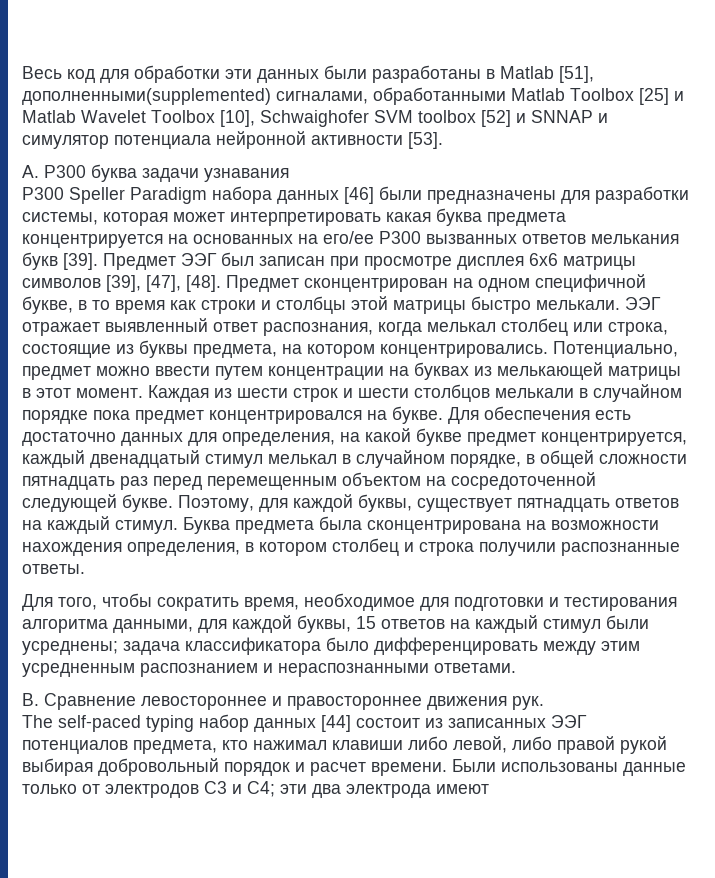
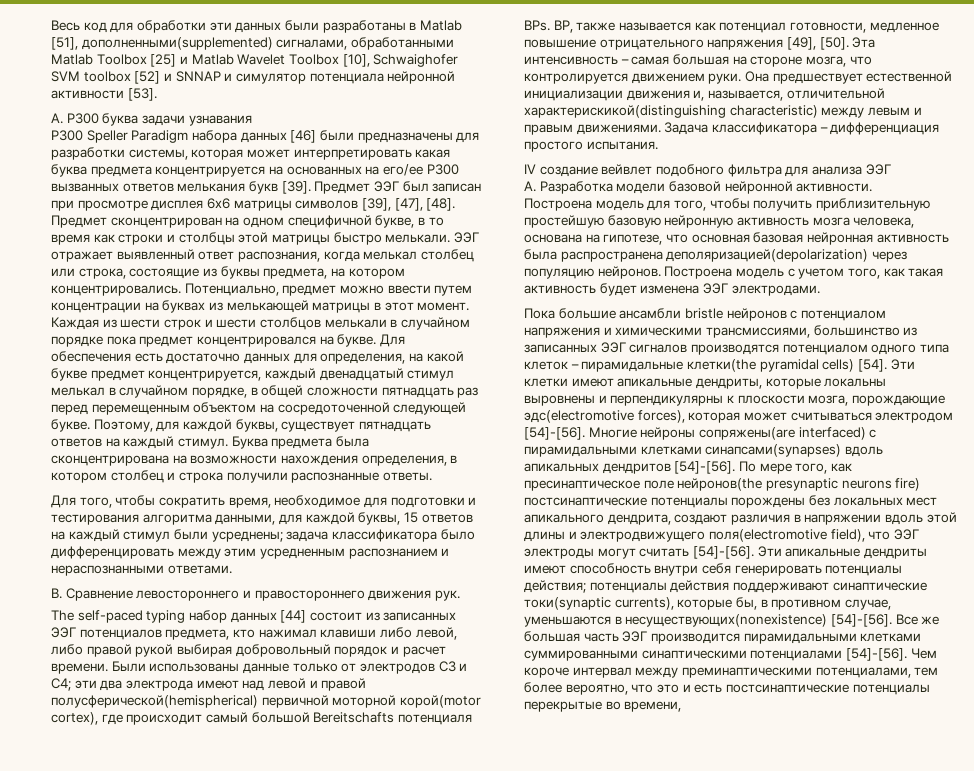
[141,696,422,710] левостороннее и правостороннее -> [136,590,365,601] левостороннего и правостороннего
(489, 789) none -> [242,678,367,691] [51,695,481,708] [51,712,472,725] [524,20,939,33] [524,37,876,50] [524,54,872,67] [524,71,953,84] [524,88,885,101] [524,105,922,118] [524,122,940,135] [524,141,658,152] [524,164,891,177] [524,181,873,194] [524,198,930,211] [524,215,915,228] [524,232,949,245] [524,249,907,262] [524,266,944,279] [524,283,820,296] [524,308,886,321] [524,325,918,338] [524,342,949,355] [524,359,915,372] [524,378,887,389] [524,395,945,406] [524,410,954,423] [524,427,877,440] [524,444,883,457] [524,461,852,474] [524,478,921,491] [524,495,938,508] [524,512,957,525] [524,529,919,542] [524,546,927,559] [524,563,903,576] [524,580,927,593] [524,597,891,610] [524,614,940,627] [524,631,922,644] [524,648,937,661] [524,667,939,678] [524,682,930,695] [524,701,682,712] над левой и правой полусферической(hemispherical) первичной моторной корой(motor cortex), где происходит самый большой Bеreitschafts потенциаля BPs. BP, также называется как потенциал готовности, медленное повышение отрицательного напряжения [49], [50]. Эта интенсивность – самая большая на стороне мозга, что контролируется движением руки. Она предшествует естественной инициализации движения и, называется, отличительной характерискикой(distinguishing characteristic) между левым и правым движениями. Задача классификатора – дифференциация простого испытания. // IV создание вейвлет подобного фильтра для анализа ЭЭГ // А. Разработка модели базовой нейронной активности. // Построена модель для того, чтобы получить приблизительную простейшую базовую нейронную активность мозга человека, основана на гипотезе, что основная базовая нейронная активность была распространена деполяризацией(depolarization) через популяцию нейронов. Построена модель с учетом того, как такая активность будет изменена ЭЭГ электродами. // Пока большие ансамбли bristle нейронов с потенциалом напряжения и химическими трансмиссиями, большинство из записанных ЭЭГ сигналов производятся потенциалом одного типа клеток – пирамидальные клетки(the pyramidal cells) [54]. Эти клетки имеют апикальные дендриты, которые локальны выровнены и перпендикулярны к плоскости мозга, порождающие эдс(electromotive forces), которая может считываться электродом [54]-[56]. Многие нейроны сопряжены(are interfaced) с пирамидальными клетками синапсами(synapses) вдоль апикальных дендритов [54]-[56]. По мере того, как пресинаптическое поле нейронов(the presynaptic neurons fire) постсинаптические потенциалы порождены без локальных мест апикального дендрита, создают различия в напряжении вдоль этой длины и электродвижущего поля(electromotive field), что ЭЭГ электроды могут считать [54]-[56]. Эти апикальные дендриты имеют способность внутри себя генерировать потенциалы действия; потенциалы действия поддерживают синаптические токи(synaptic currents), которые бы, в противном случае, уменьшаются в несуществующих(nonexistence) [54]-[56]. Все же большая часть ЭЭГ производится пирамидальными клетками суммированными синаптическими потенциалами [54]-[56]. Чем короче интервал между преминаптическими потенциалами, тем более вероятно, что это и есть постсинаптические потенциалы перекрытые во времени,

